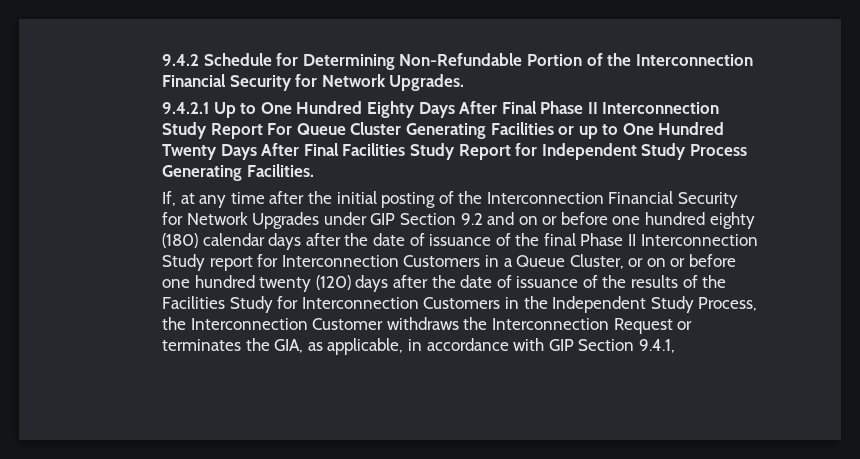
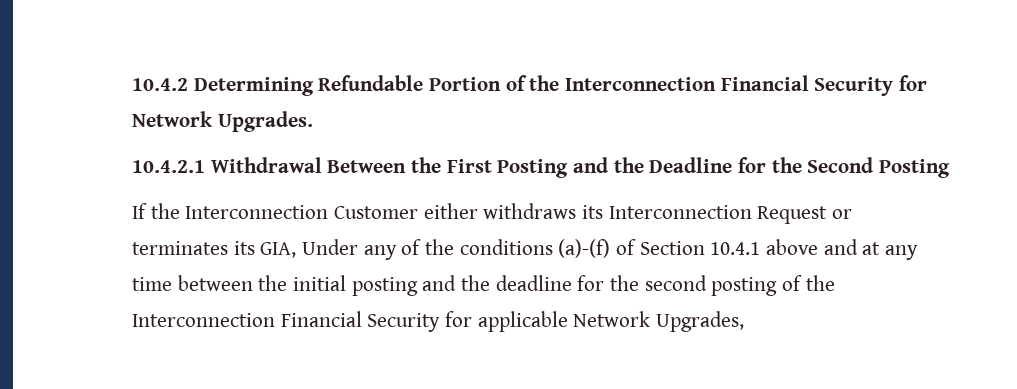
[161,53,523,70] 9.4.2 Schedule for Determining Non-Refundable -> [131,75,424,96] 10.4.2 Determining Refundable
[161,101,720,118] [161,122,725,139] [161,143,747,160] [161,164,314,181] [161,191,176,206] 9.4.2.1 Up to One Hundred Eighty Days After Final Phase II Interconnection Study Report For Queue Cluster Generating Facilities or up to One Hundred Twenty Days After Final Facilities Study Report for Independent Study Process Generating Facilities. // If, -> [131,157,950,178] [131,203,852,224] [131,239,858,260] 10.4.2.1 Withdrawal Between the First Posting and the Deadline for the Second Posting // If the Interconnection Customer either withdraws its Interconnection Request or terminates its GIA, Under any of the conditions (a)-(f) of Section 10.4.1 above and
[269,191,305,204] after -> [177,275,253,291] between
[438,191,739,208] [161,212,755,229] [161,233,758,250] [161,254,737,271] [161,275,727,292] [161,296,758,313] [161,317,693,334] [161,338,675,355] of the Interconnection Financial Security for Network Upgrades under GIP Section 9.2 and on or before one hundred eighty (180) calendar days after the date of issuance of the final Phase II Interconnection Study report for Interconnection Customers in a Queue Cluster, or on or before one hundred twenty (120) days after the date of issuance of the results of the Facilities Study for Interconnection Customers in the Independent Study Process, the Interconnection Customer withdraws the Interconnection Request or terminates the GIA, as applicable, in accordance with GIP Section 9.4.1, -> [422,275,835,296] [131,311,744,332] and the deadline for the second posting of the Interconnection Financial Security for applicable Network Upgrades,

